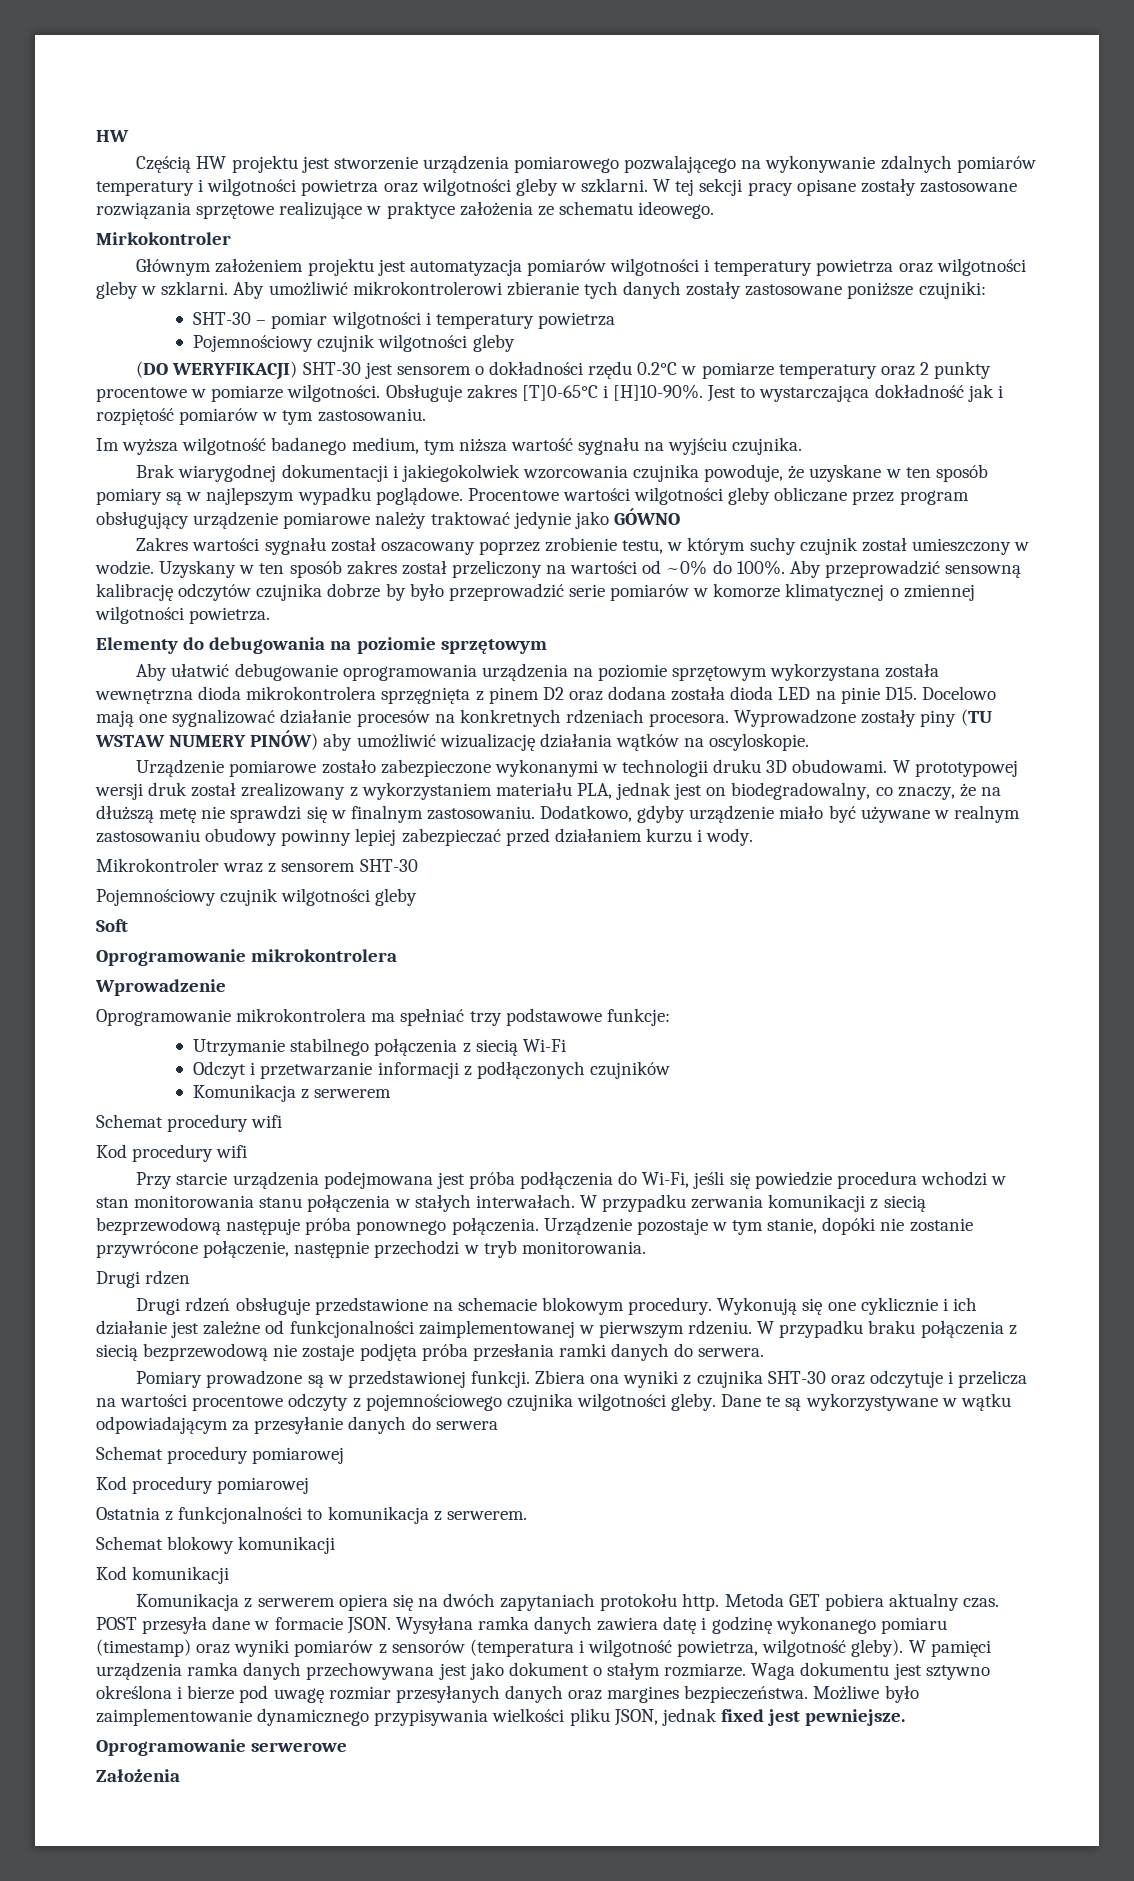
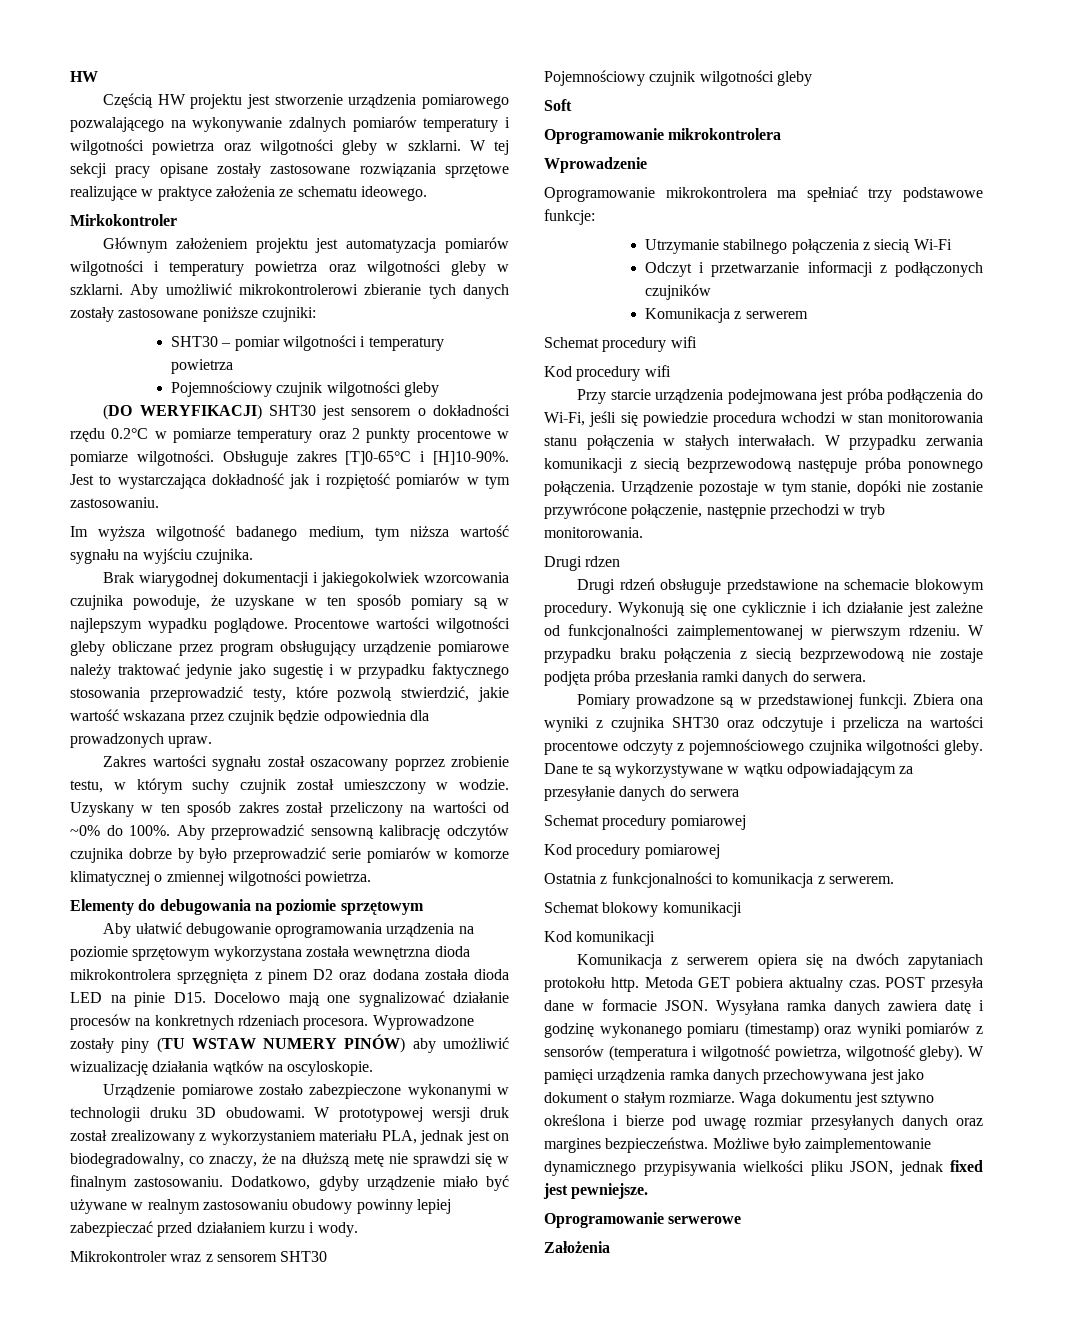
[193,312,252,325] SHT-30 -> [170,336,218,347] SHT30
[302,362,361,375] SHT-30 -> [268,405,316,416] SHT30
[613,508,680,525] GÓWNO -> [272,663,509,679] [70,686,509,702] [70,709,429,725] [70,733,213,748] sugestię i w przypadku faktycznego stosowania przeprowadzić testy, które pozwolą stwierdzić, jakie wartość wskazana przez czujnik będzie odpowiednia dla prowadzonych upraw.
[359,859,418,872] SHT-30 -> [280,1251,328,1262] SHT30
[767,1371,826,1384] SHT-30 -> [672,717,719,728] SHT30

